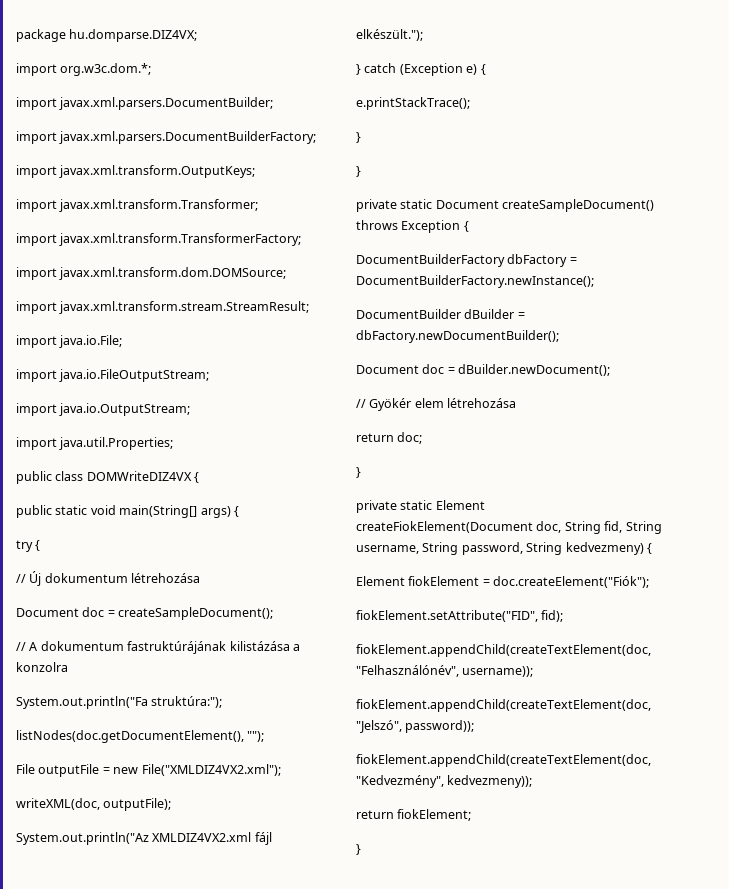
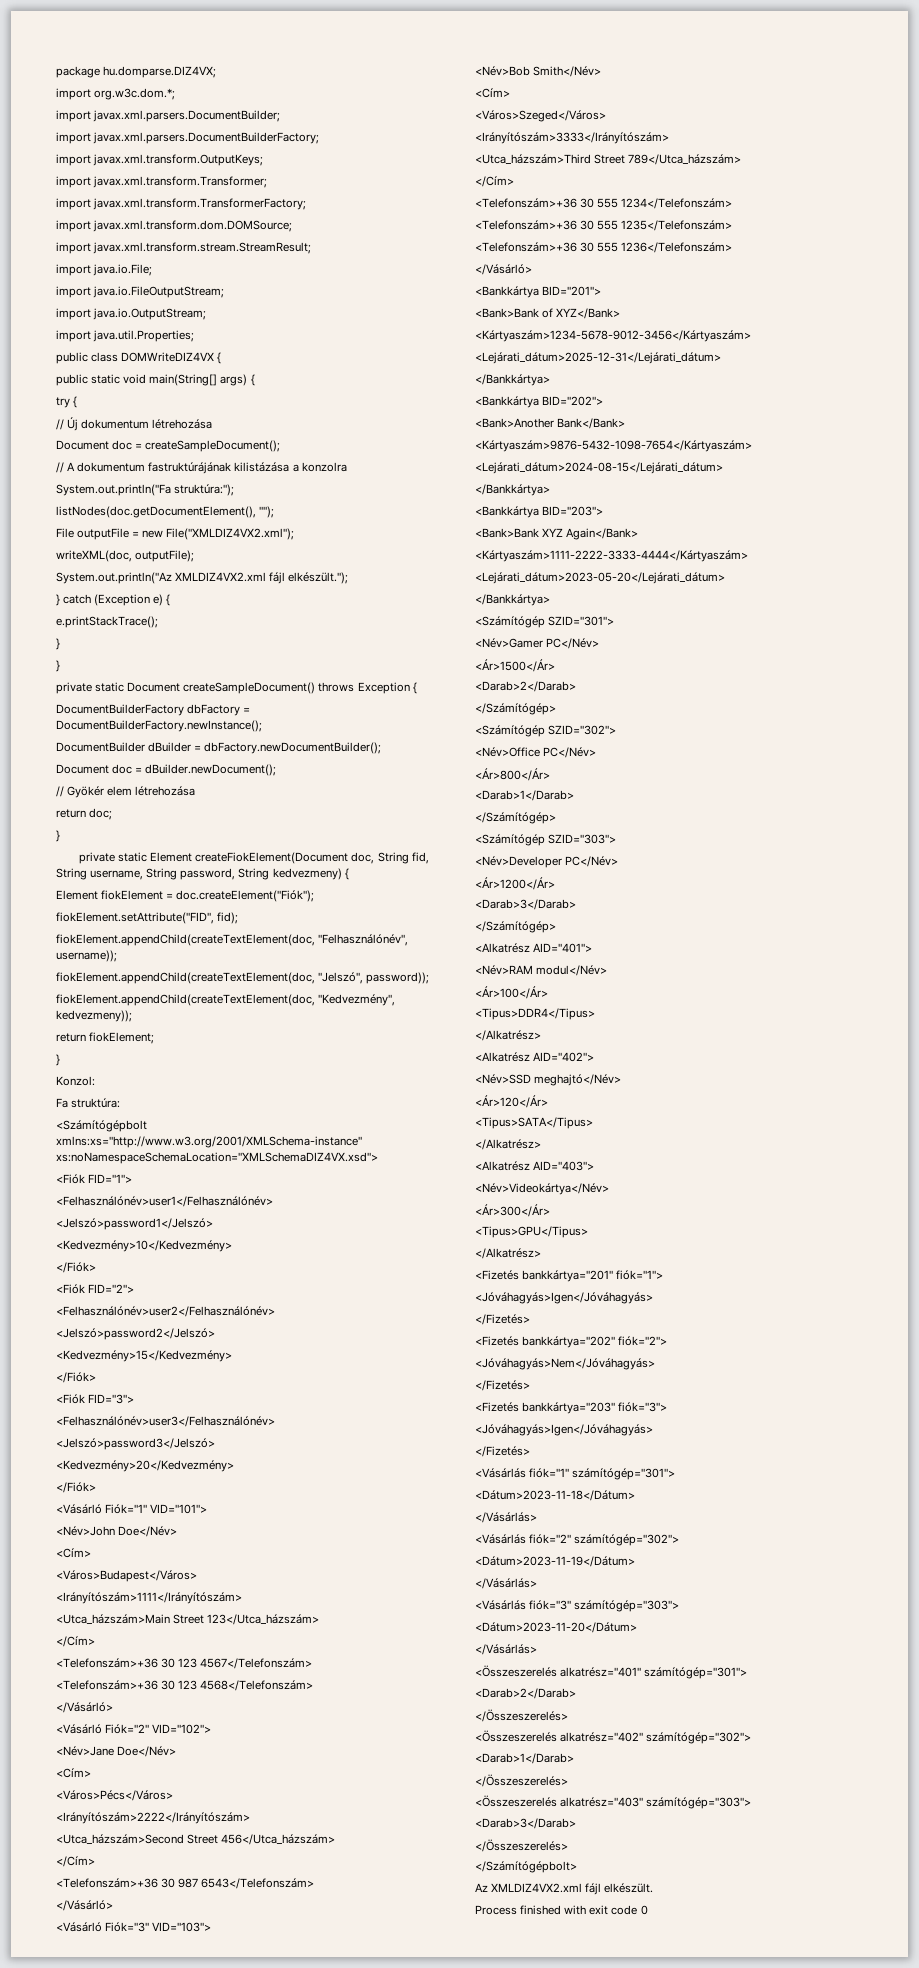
(361, 849) none -> [56,1076,95,1086] [56,1098,121,1108] [56,1120,147,1132] [56,1136,362,1148] [56,1152,378,1164] [56,1174,133,1184] [56,1196,273,1207] [56,1218,213,1230] [56,1240,232,1252] [56,1262,96,1273] [56,1284,135,1294] [56,1306,275,1317] [56,1328,215,1340] [56,1350,232,1362] [56,1372,96,1383] [56,1394,135,1404] [56,1416,275,1427] [56,1438,215,1450] [56,1460,234,1472] [56,1482,96,1493] [56,1504,208,1514] [56,1526,178,1537] [56,1548,91,1558] [56,1570,197,1582] [56,1592,242,1604] [56,1614,320,1625] [56,1636,95,1647] [56,1658,313,1669] [56,1680,314,1691] [56,1702,113,1713] [56,1724,212,1734] [56,1746,177,1757] [56,1768,91,1778] [56,1790,173,1801] [56,1812,250,1824] [56,1834,336,1845] [56,1856,95,1867] [56,1878,315,1889] [56,1900,113,1911] [56,1922,212,1932] [475,66,602,77] [475,88,510,98] [475,110,606,122] [475,132,669,144] [475,154,742,165] [475,176,514,187] [475,198,733,209] [475,220,733,231] [475,242,733,253] [475,264,532,275] [475,286,602,298] [475,308,621,319] [475,330,751,342] [475,352,721,364] [475,374,550,386] [475,396,604,408] [475,418,626,429] [475,440,752,452] [475,462,723,474] [475,484,550,496] [475,506,604,518] [475,528,639,540] [475,550,748,562] [475,572,725,584] [475,594,550,606] [475,616,615,628] [475,638,600,649] [475,659,555,672] [475,681,576,692] [475,703,556,715] [475,725,617,737] [475,747,597,758] [475,768,550,781] [475,790,574,801] [475,812,556,824] [475,834,617,846] [475,856,619,868] [475,877,555,890] [475,899,576,910] [475,921,556,933] [475,943,593,953] [475,965,608,976] [475,986,548,999] [475,1008,595,1020] [475,1030,541,1041] [475,1052,595,1062] [475,1074,622,1086] [475,1095,548,1108] [475,1117,593,1129] [475,1139,541,1150] [475,1161,595,1171] [475,1183,609,1195] [475,1204,550,1217] [475,1226,588,1238] [475,1248,541,1259] [475,1270,664,1282] [475,1292,653,1304] [475,1314,530,1325] [475,1336,668,1348] [475,1358,655,1370] [475,1380,530,1391] [475,1402,668,1414] [475,1424,653,1436] [475,1446,530,1457] [475,1468,676,1480] [475,1490,635,1501] [475,1512,537,1523] [475,1534,680,1546] [475,1556,635,1567] [475,1578,537,1589] [475,1600,680,1612] [475,1622,637,1633] [475,1644,537,1655] [475,1665,748,1679] [475,1688,576,1699] [475,1709,568,1722] [475,1730,752,1744] [475,1753,574,1764] [475,1774,568,1787] [475,1795,752,1809] [475,1818,576,1829] [475,1839,568,1852] [475,1861,577,1873] [475,1883,654,1895] [475,1905,648,1915] // Konzol: // Fa struktúra: // <Számítógépbolt xmlns:xs="http://www.w3.org/2001/XMLSchema-instance" xs:noNamespaceSchemaLocation="XMLSchemaDIZ4VX.xsd"> // <Fiók FID="1"> // <Felhasználónév>user1</Felhasználónév> // <Jelszó>password1</Jelszó> // <Kedvezmény>10</Kedvezmény> // </Fiók> // <Fiók FID="2"> // <Felhasználónév>user2</Felhasználónév> // <Jelszó>password2</Jelszó> // <Kedvezmény>15</Kedvezmény> // </Fiók> // <Fiók FID="3"> // <Felhasználónév>user3</Felhasználónév> // <Jelszó>password3</Jelszó> // <Kedvezmény>20</Kedvezmény> // </Fiók> // <Vásárló Fiók="1" VID="101"> // <Név>John Doe</Név> // <Cím> // <Város>Budapest</Város> // <Irányítószám>1111</Irányítószám> // <Utca_házszám>Main Street 123</Utca_házszám> // </Cím> // <Telefonszám>+36 30 123 4567</Telefonszám> // <Telefonszám>+36 30 123 4568</Telefonszám> // </Vásárló> // <Vásárló Fiók="2" VID="102"> // <Név>Jane Doe</Név> // <Cím> // <Város>Pécs</Város> // <Irányítószám>2222</Irányítószám> // <Utca_házszám>Second Street 456</Utca_házszám> // </Cím> // <Telefonszám>+36 30 987 6543</Telefonszám> // </Vásárló> // <Vásárló Fiók="3" VID="103"> // <Név>Bob Smith</Név> // <Cím> // <Város>Szeged</Város> // <Irányítószám>3333</Irányítószám> // <Utca_házszám>Third Street 789</Utca_házszám> // </Cím> // <Telefonszám>+36 30 555 1234</Telefonszám> // <Telefonszám>+36 30 555 1235</Telefonszám> // <Telefonszám>+36 30 555 1236</Telefonszám> // </Vásárló> // <Bankkártya BID="201"> // <Bank>Bank of XYZ</Bank> // <Kártyaszám>1234-5678-9012-3456</Kártyaszám> // <Lejárati_dátum>2025-12-31</Lejárati_dátum> // </Bankkártya> // <Bankkártya BID="202"> // <Bank>Another Bank</Bank> // <Kártyaszám>9876-5432-1098-7654</Kártyaszám> // <Lejárati_dátum>2024-08-15</Lejárati_dátum> // </Bankkártya> // <Bankkártya BID="203"> // <Bank>Bank XYZ Again</Bank> // <Kártyaszám>1111-2222-3333-4444</Kártyaszám> // <Lejárati_dátum>2023-05-20</Lejárati_dátum> // </Bankkártya> // <Számítógép SZID="301"> // <Név>Gamer PC</Név> // <Ár>1500</Ár> // <Darab>2</Darab> // </Számítógép> // <Számítógép SZID="302"> // <Név>Office PC</Név> // <Ár>800</Ár> // <Darab>1</Darab> // </Számítógép> // <Számítógép SZID="303"> // <Név>Developer PC</Név> // <Ár>1200</Ár> // <Darab>3</Darab> // </Számítógép> // <Alkatrész AID="401"> // <Név>RAM modul</Név> // <Ár>100</Ár> // <Tipus>DDR4</Tipus> // </Alkatrész> // <Alkatrész AID="402"> // <Név>SSD meghajtó</Név> // <Ár>120</Ár> // <Tipus>SATA</Tipus> // </Alkatrész> // <Alkatrész AID="403"> // <Név>Videokártya</Név> // <Ár>300</Ár> // <Tipus>GPU</Tipus> // </Alkatrész> // <Fizetés bankkártya="201" fiók="1"> // <Jóváhagyás>Igen</Jóváhagyás> // </Fizetés> // <Fizetés bankkártya="202" fiók="2"> // <Jóváhagyás>Nem</Jóváhagyás> // </Fizetés> // <Fizetés bankkártya="203" fiók="3"> // <Jóváhagyás>Igen</Jóváhagyás> // </Fizetés> // <Vásárlás fiók="1" számítógép="301"> // <Dátum>2023-11-18</Dátum> // </Vásárlás> // <Vásárlás fiók="2" számítógép="302"> // <Dátum>2023-11-19</Dátum> // </Vásárlás> // <Vásárlás fiók="3" számítógép="303"> // <Dátum>2023-11-20</Dátum> // </Vásárlás> // <Összeszerelés alkatrész="401" számítógép="301"> // <Darab>2</Darab> // </Összeszerelés> // <Összeszerelés alkatrész="402" számítógép="302"> // <Darab>1</Darab> // </Összeszerelés> // <Összeszerelés alkatrész="403" számítógép="303"> // <Darab>3</Darab> // </Összeszerelés> // </Számítógépbolt> // Az XMLDIZ4VX2.xml fájl elkészült. // Process finished with exit code 0

